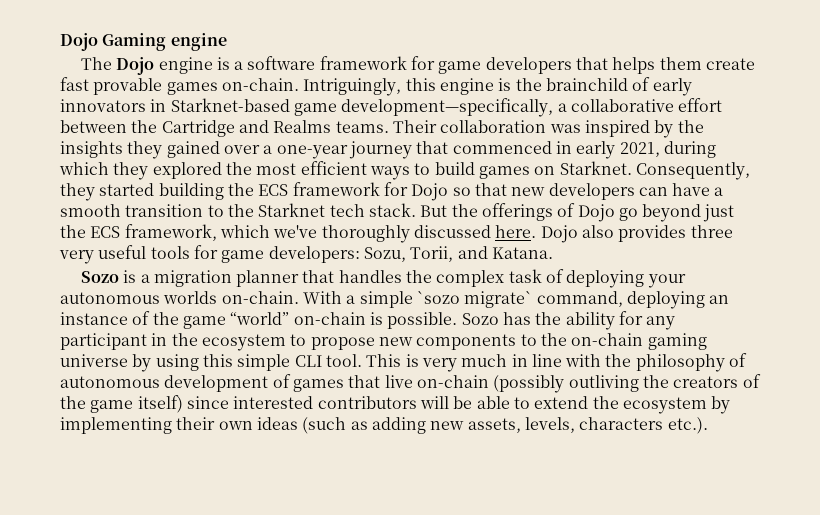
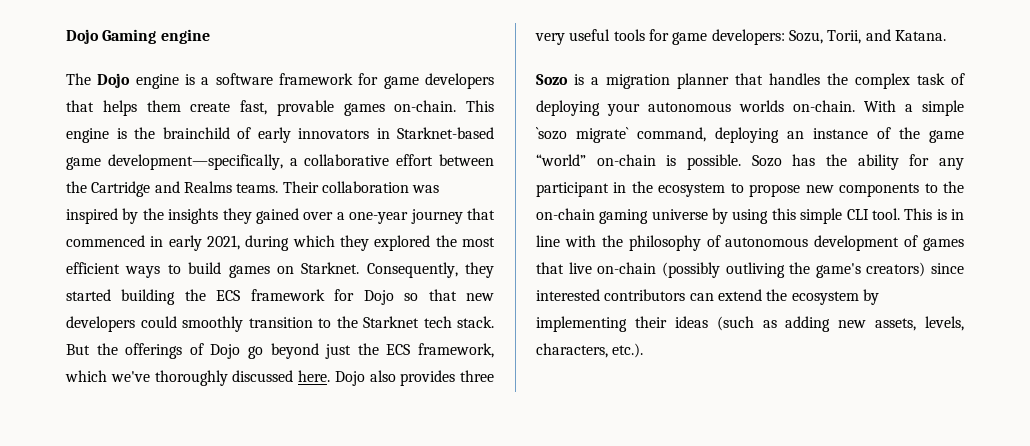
[60,77,89,91] fast -> [240,100,267,115] fast,
[303,78,436,96] Intriguingly, this -> [466,100,494,112] This
[638,183,724,196] [60,204,121,217] can have a smooth -> [140,316,243,332] could smoothly
[421,354,508,372] very much -> (947, 214) none
[673,374,761,388] [60,395,530,413] creators of the game itself) since interested contributors will be able to -> [815,262,964,278] [536,289,714,301] game's creators) since interested contributors can
[218,421,253,430] own -> (667, 322) none
[579,417,664,430] characters -> [536,343,608,358] characters,

